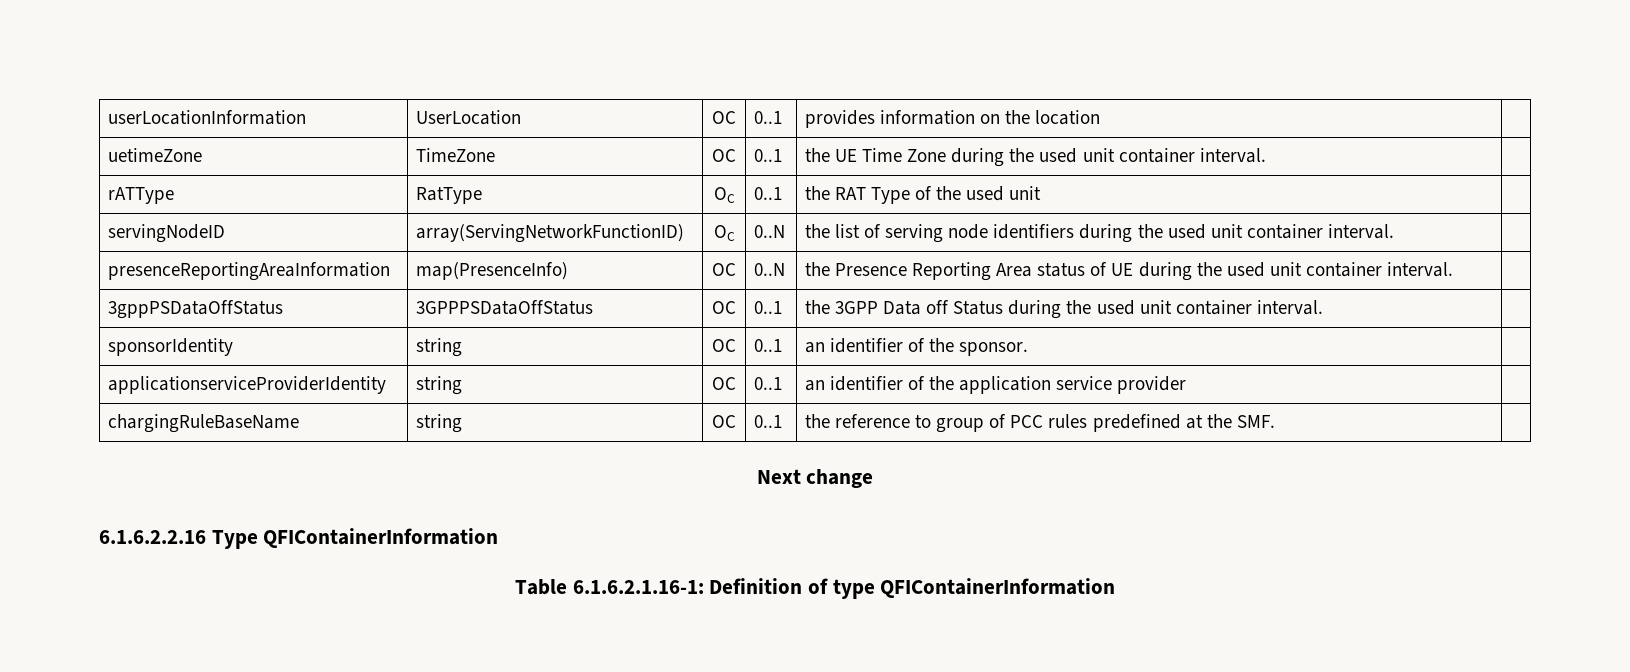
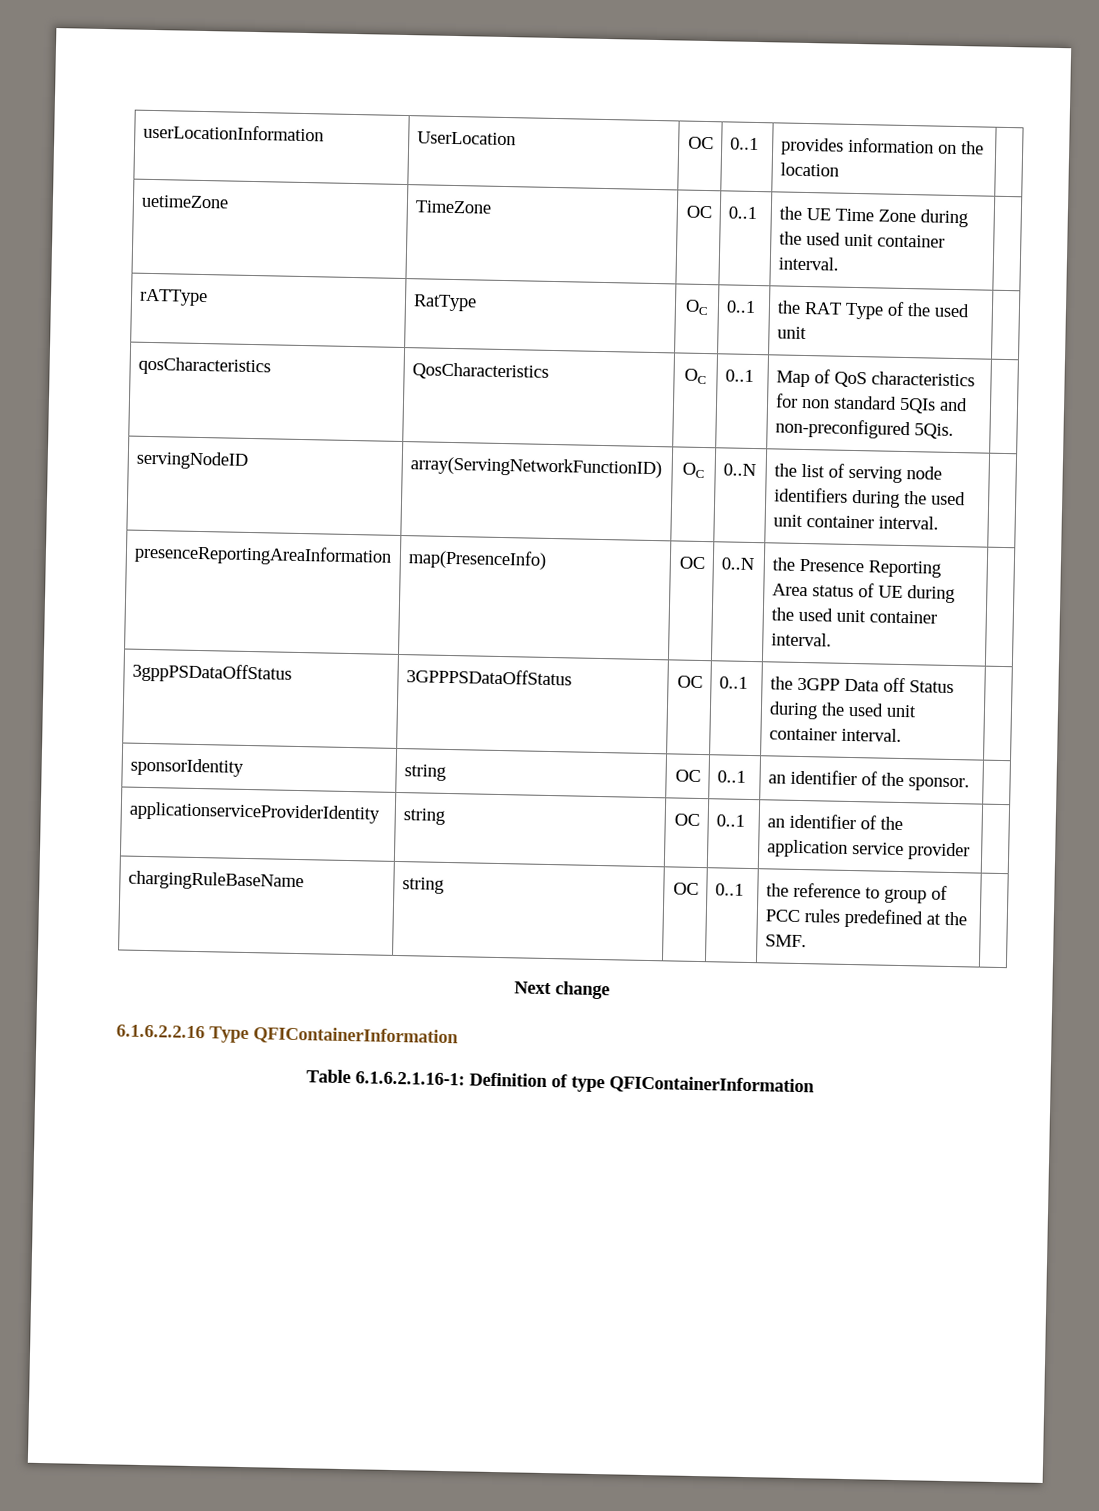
(1042, 193) none -> [137,356,271,377] [411,362,549,381] [684,368,707,385] [724,369,754,382] [775,369,975,388] [774,393,968,414] [774,418,954,440] // qosCharacteristics | QosCharacteristics | OC | 0..1 | Map of QoS characteristics for non standard 5QIs and non-preconfigured 5Qis. |

